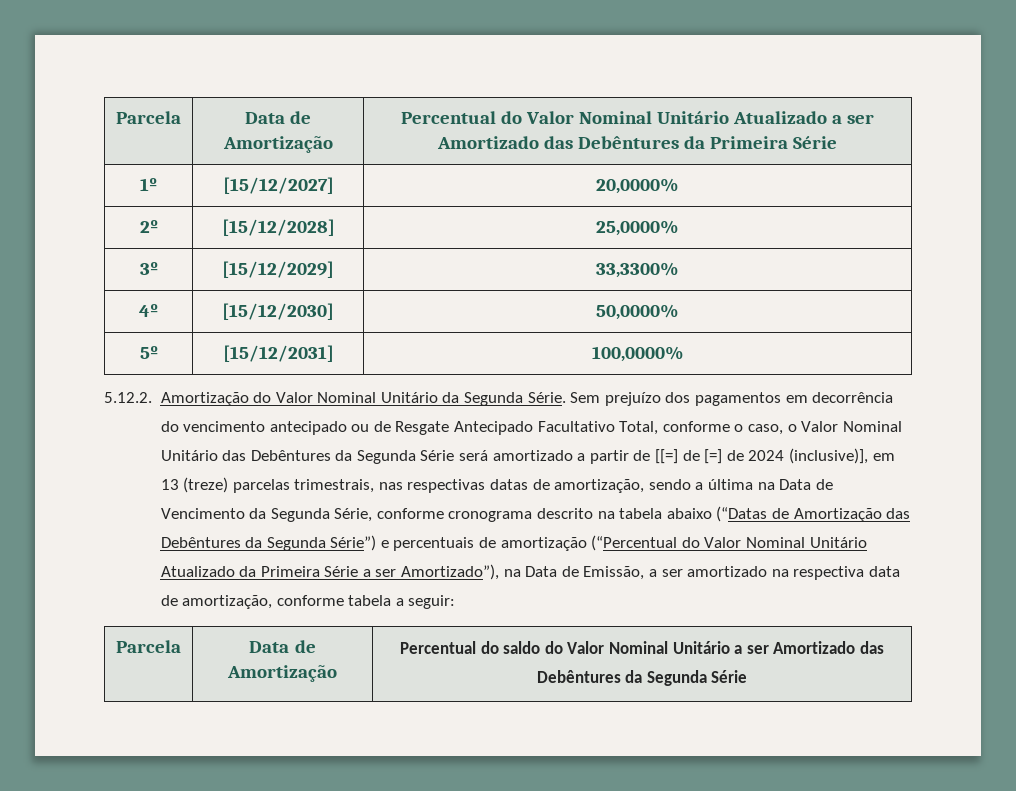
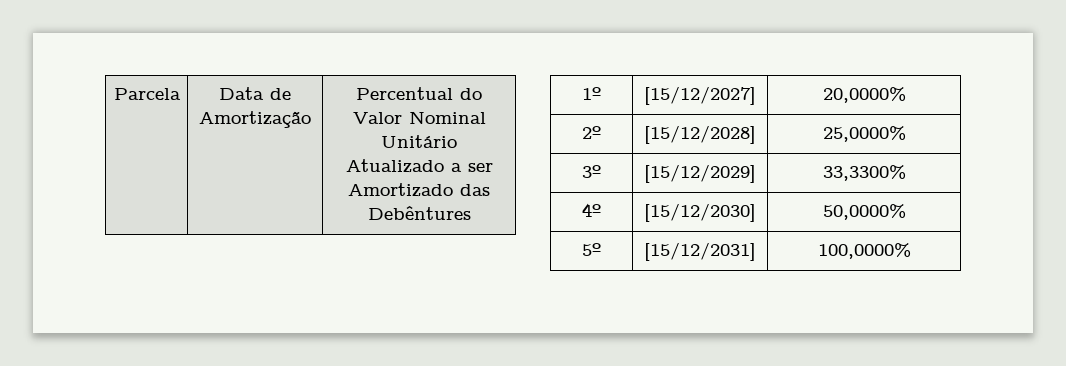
[684,136,838,149] da Primeira Série -> (471, 213) none
[104,392,894,406] [160,421,902,435] [160,448,895,464] [160,477,833,493] [160,506,911,522] [160,535,867,551] [160,564,900,580] [160,595,456,609] [116,640,181,653] [249,640,316,653] [227,665,337,682] [400,641,884,654] [536,670,748,686] // 5.12.2. Amortização do Valor Nominal Unitário da Segunda Série. Sem prejuízo dos pagamentos em decorrência do vencimento antecipado ou de Resgate Antecipado Facultativo Total, conforme o caso, o Valor Nominal Unitário das Debêntures da Segunda Série será amortizado a partir de [[=] de [=] de 2024 (inclusive)], em 13 (treze) parcelas trimestrais, nas respectivas datas de amortização, sendo a última na Data de Vencimento da Segunda Série, conforme cronograma descrito na tabela abaixo (“Datas de Amortização das Debêntures da Segunda Série”) e percentuais de amortização (“Percentual do Valor Nominal Unitário Atualizado da Primeira Série a ser Amortizado”), na Data de Emissão, a ser amortizado na respectiva data de amortização, conforme tabela a seguir: // Parcela | Data de Amortização | Percentual do saldo do Valor Nominal Unitário a ser Amortizado das Debêntures da Segunda Série -> (911, 251) none

